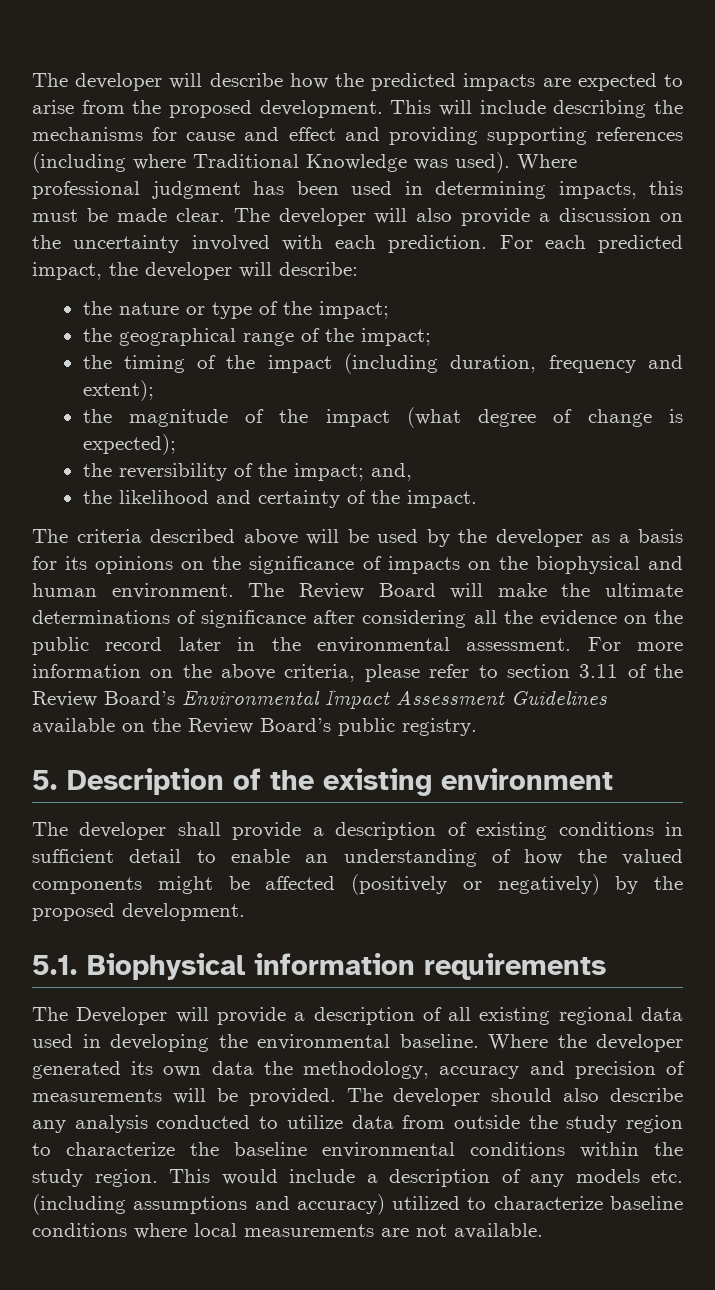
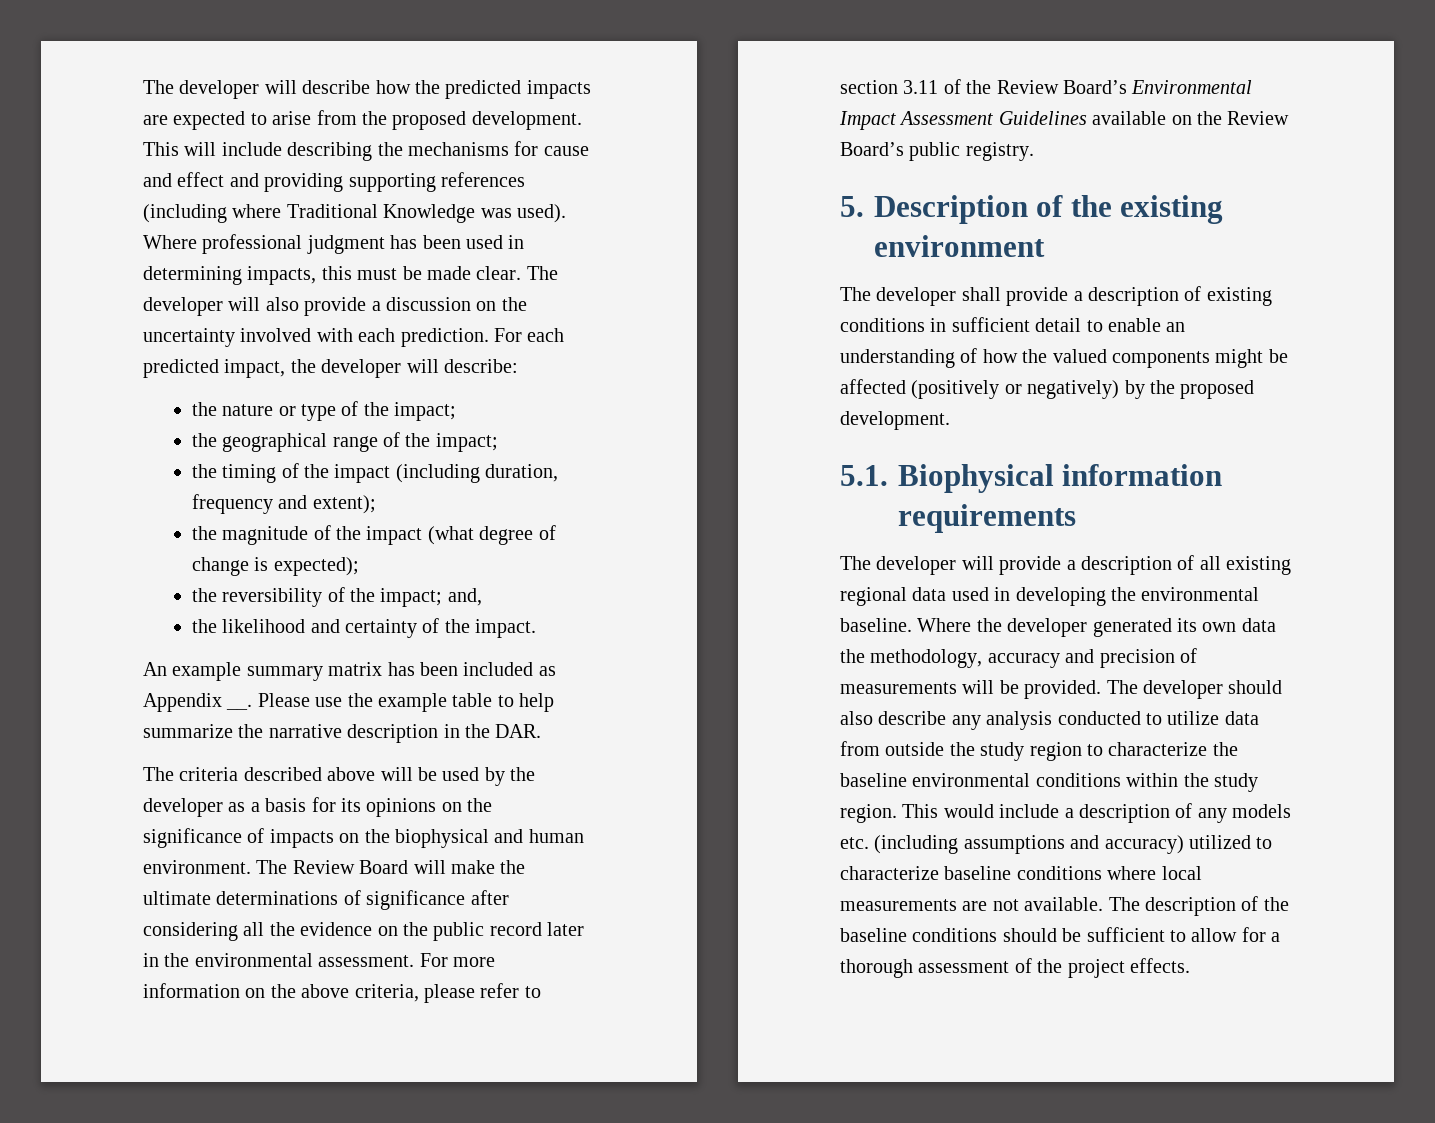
(477, 499) none -> [143,662,556,681] [143,693,555,712] [143,724,542,743] // An example summary matrix has been included as Appendix __. Please use the example table to help summarize the narrative description in the DAR.
[76,1007,168,1025] Developer -> [876,556,957,575] developer
(543, 1231) none -> [1108,896,1289,916] [840,927,1281,942] [840,958,1190,978] The description of the baseline conditions should be sufficient to allow for a thorough assessment of the project effects.

